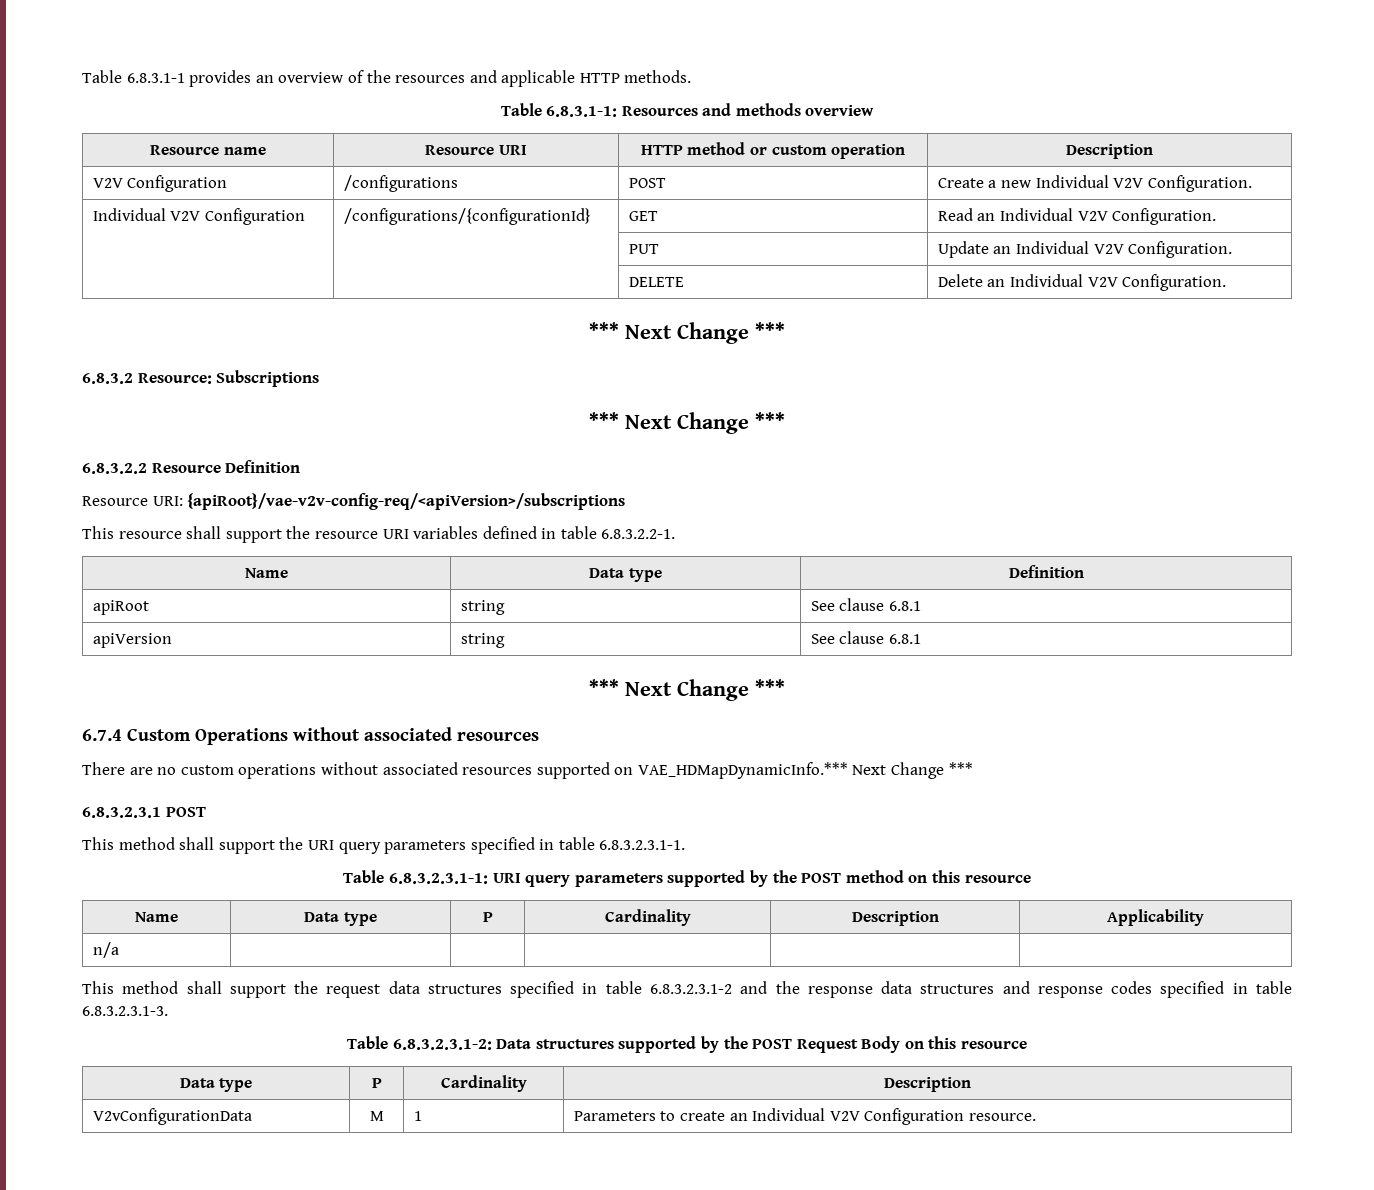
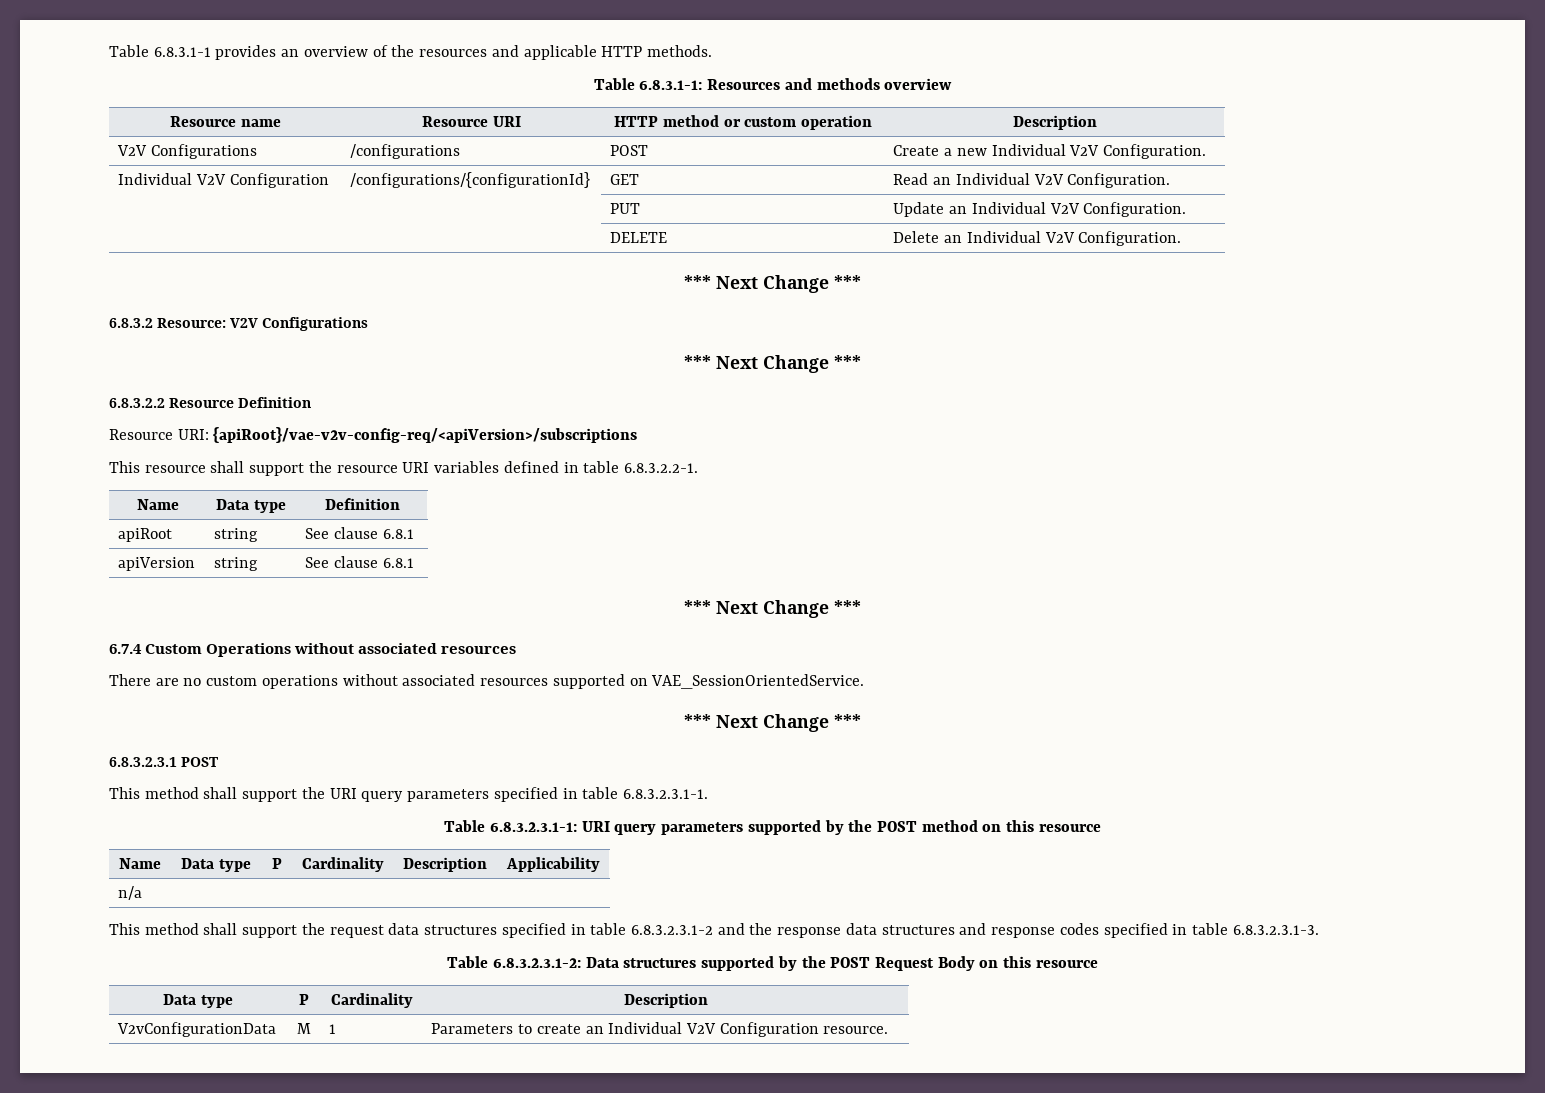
[127,175,228,192] Configuration -> [151,144,258,159] Configurations
[216,370,320,387] Subscriptions -> [230,317,368,331] V2V Configurations
[637,762,848,779] VAE_HDMapDynamicInfo.*** -> [651,674,865,689] [684,714,711,728] VAE_SessionOrientedService. // ***

